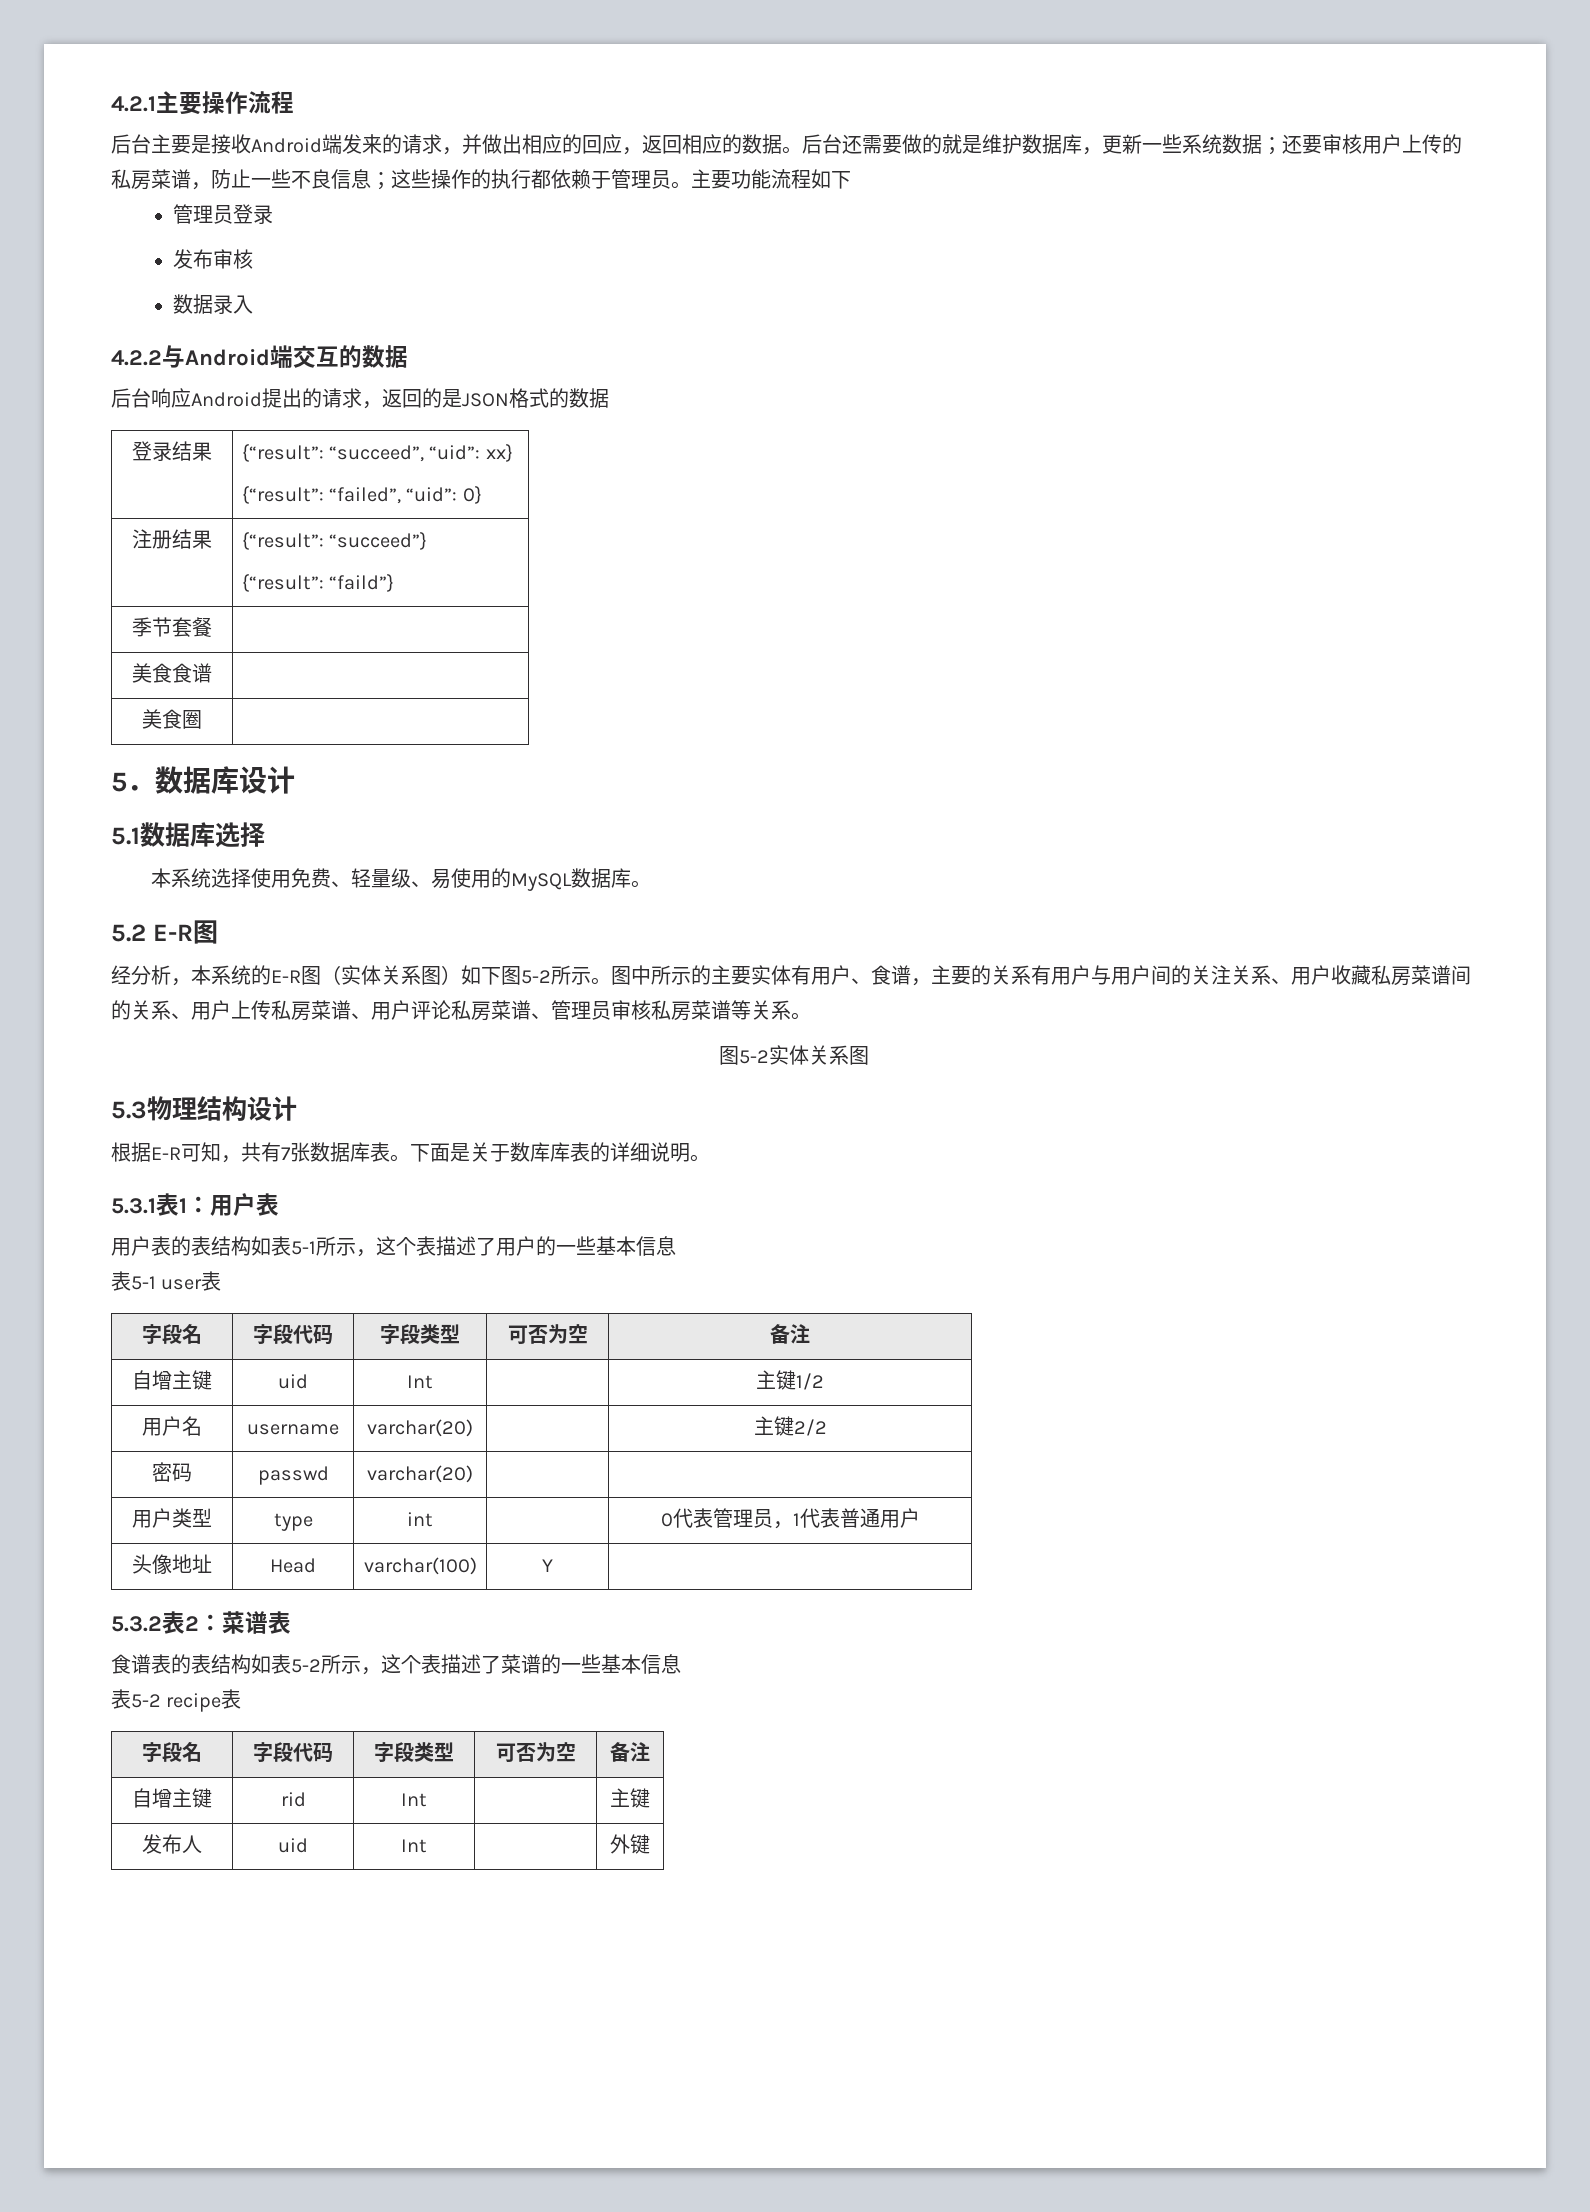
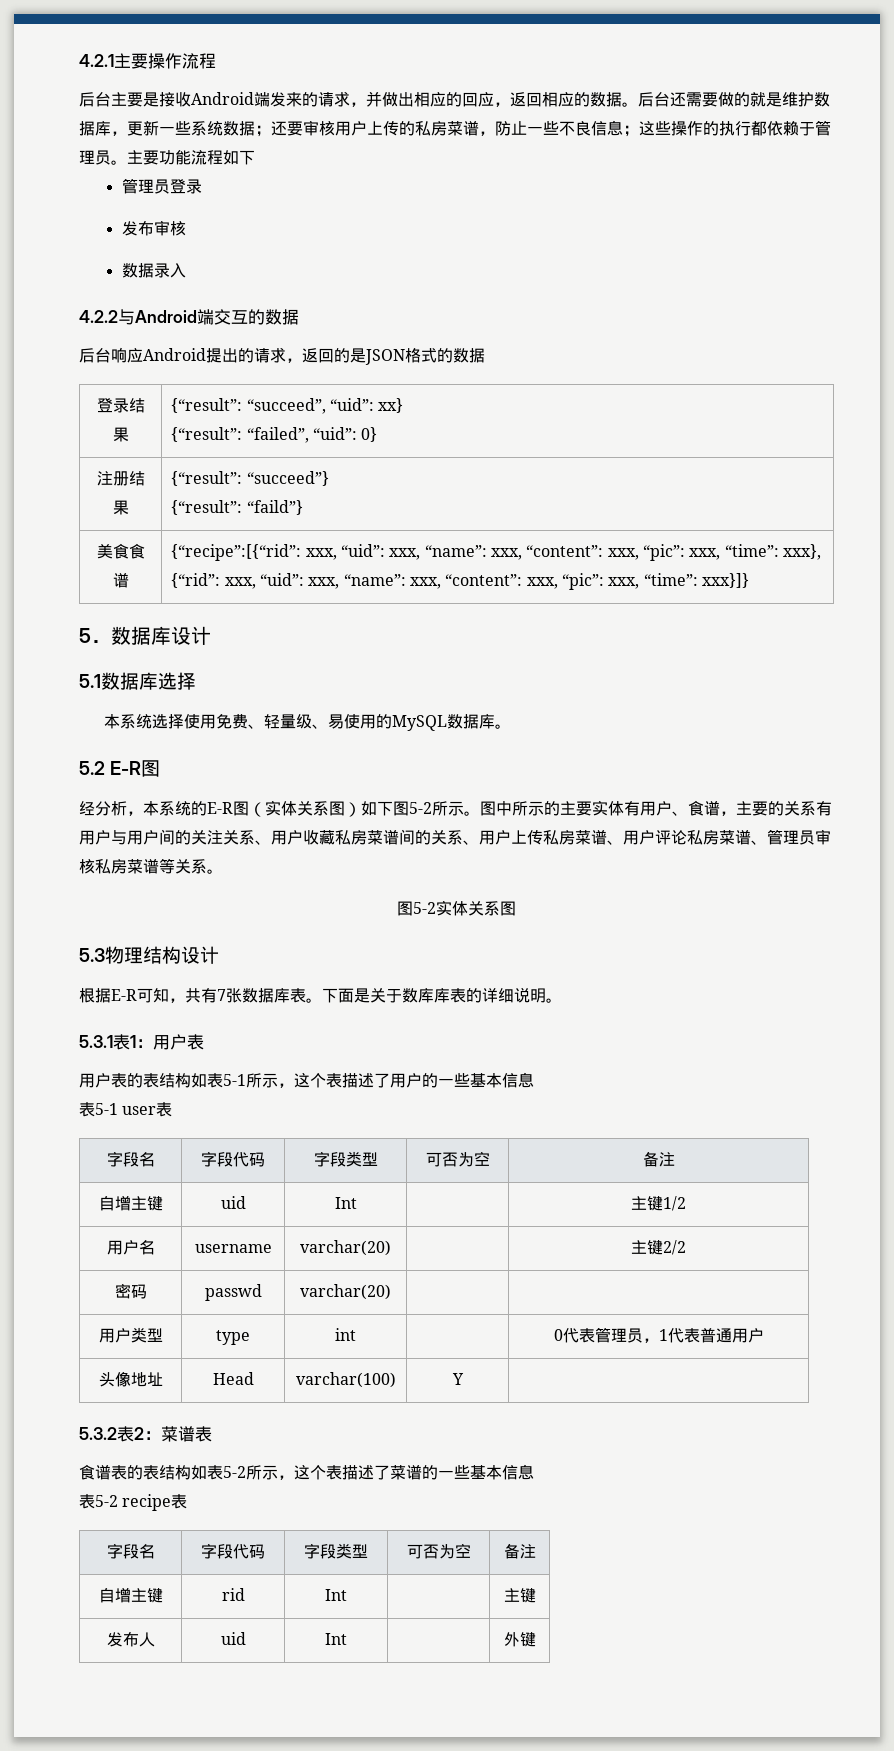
[132,617,212,637] // 季节套餐 | -> (303, 507) none
[142,709,202,729] // 美食圈 | -> [171,544,821,561] [171,573,749,590] {“recipe”:[{“rid”: xxx, “uid”: xxx, “name”: xxx, “content”: xxx, “pic”: xxx, “time”: xxx}, {“rid”: xxx, “uid”: xxx, “name”: xxx, “content”: xxx, “pic”: xxx, “time”: xxx}]}

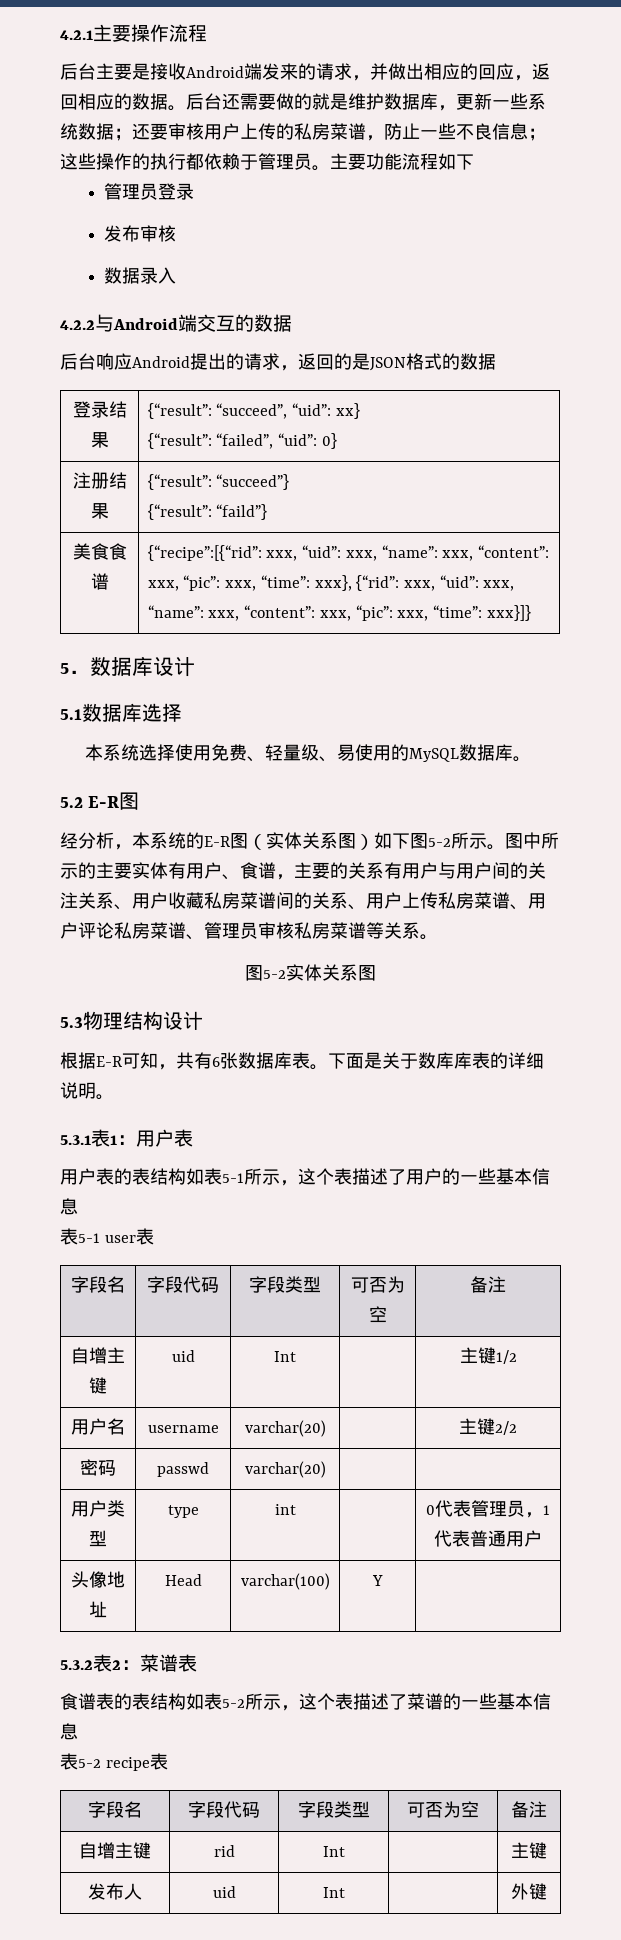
[217,989,226,1001] 7 -> [212,1057,220,1067] 6

